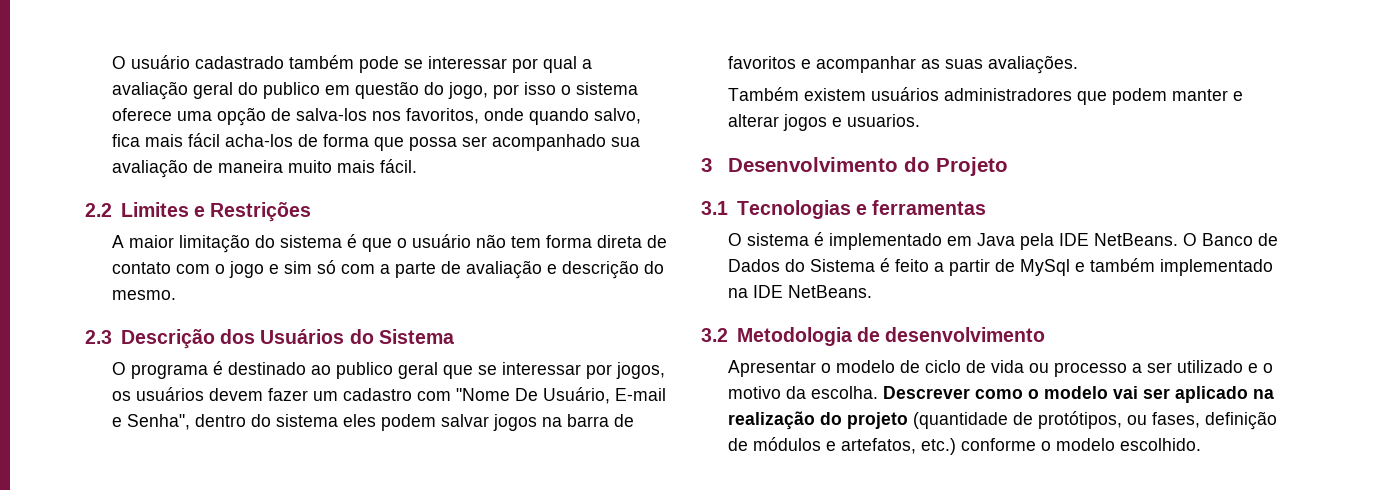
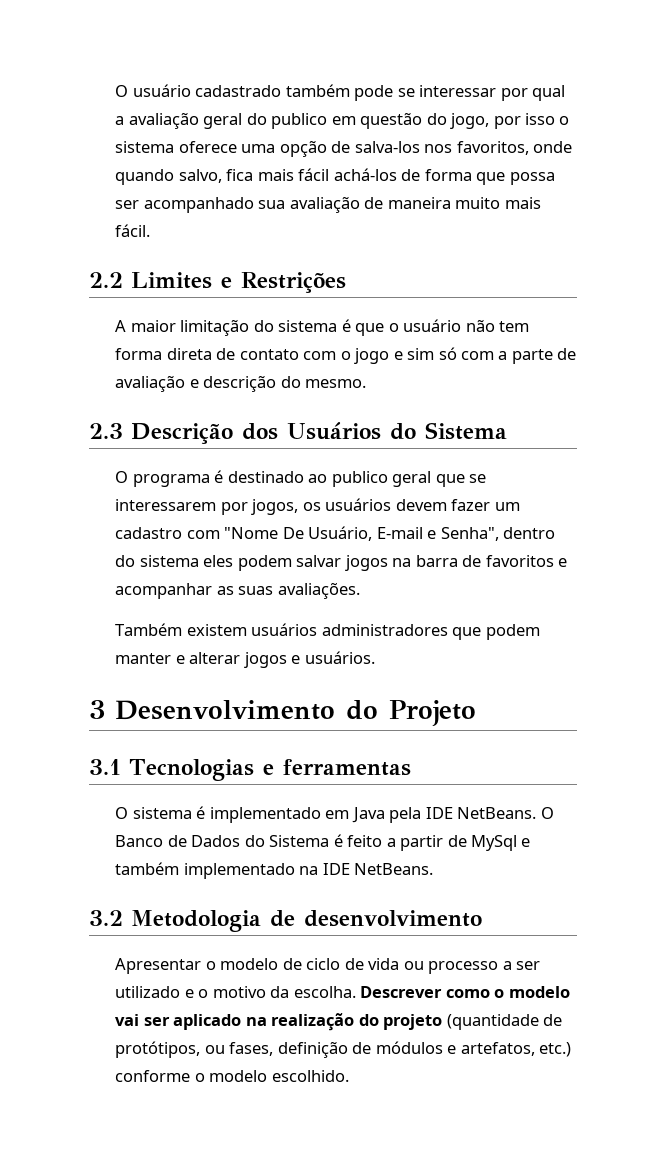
[225,134,294,147] acha-los -> [333,168,397,181] achá-los
[502,362,582,375] interessar -> [115,499,217,511] interessarem
[847,114,921,127] usuarios. -> [304,651,375,664] usuários.

